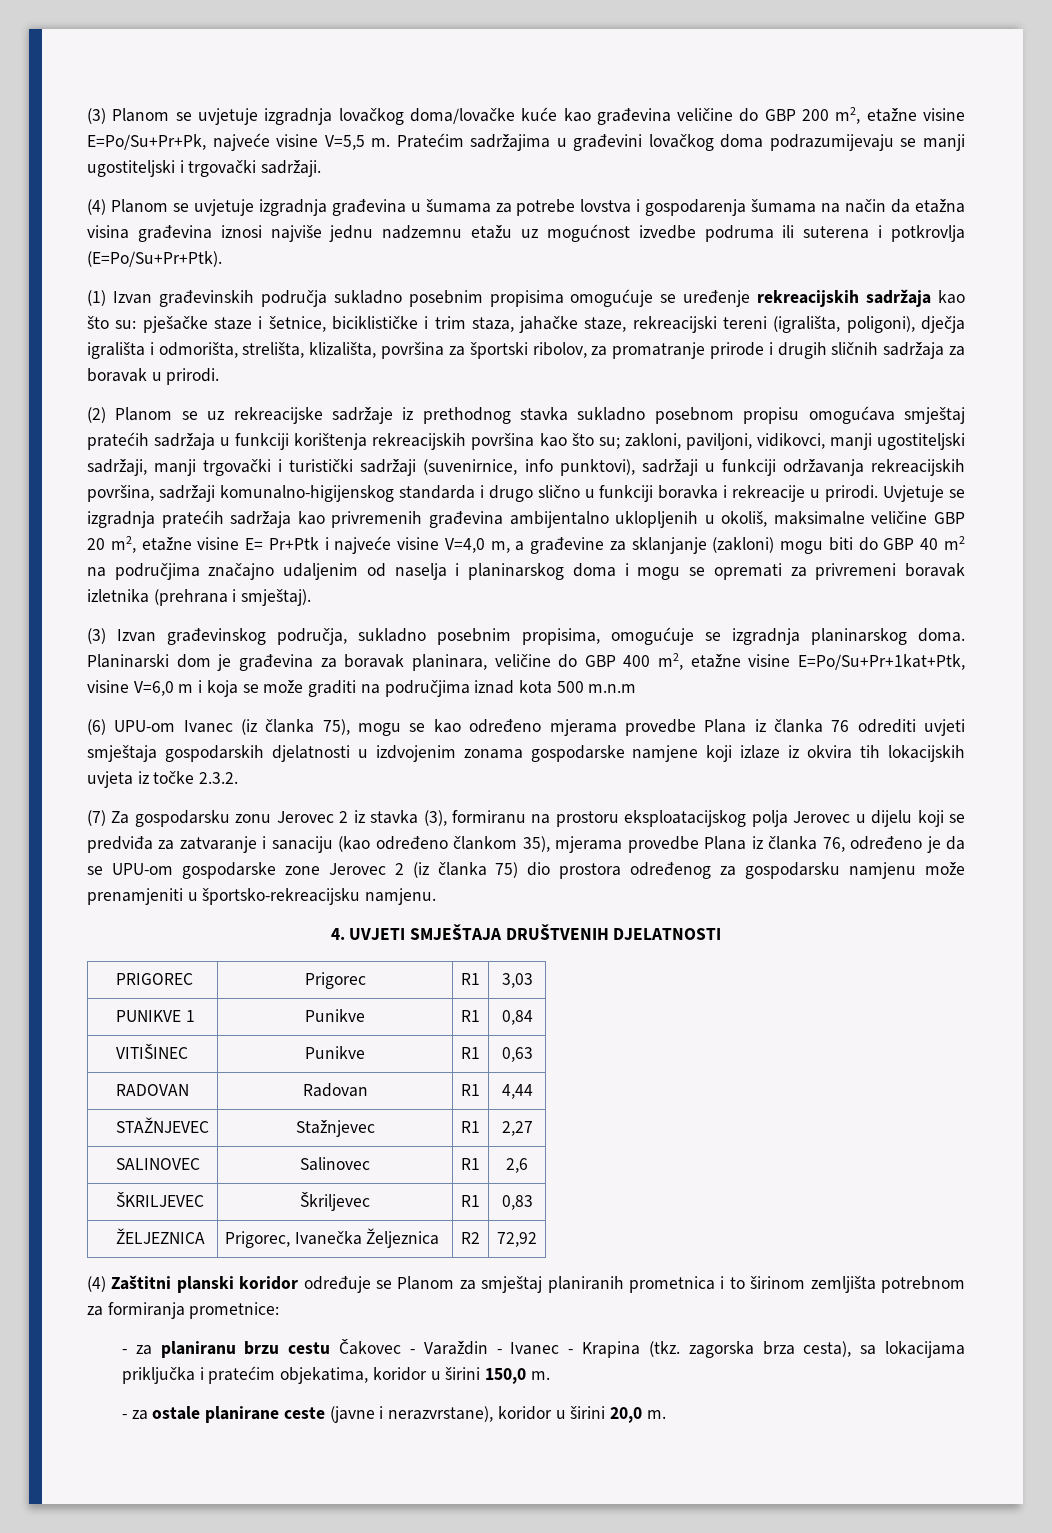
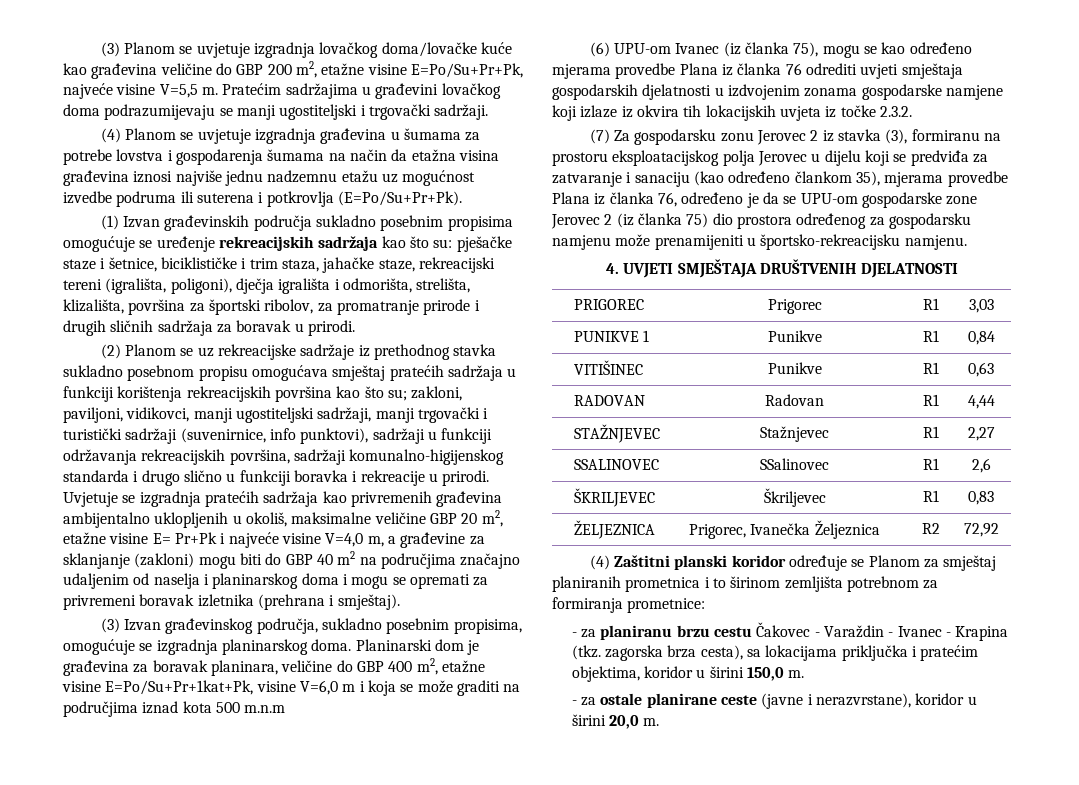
[87,251,222,267] (E=Po/Su+Pr+Ptk). -> [337,191,462,206] (E=Po/Su+Pr+Pk).
[268,537,319,550] Pr+Ptk -> [174,532,217,544] Pr+Pk
[798,654,965,670] E=Po/Su+Pr+1kat+Ptk, -> [105,680,254,695] E=Po/Su+Pr+1kat+Pk,
[87,888,183,905] prenamjeniti -> [654,235,744,250] prenamijeniti
[115,1158,200,1170] [300,1157,370,1171] SALINOVEC | Salinovec -> [573,459,659,470] [760,458,829,470] SSALINOVEC | SSalinovec
[280,1367,369,1384] objekatima, -> [571,666,640,682] objektima,

